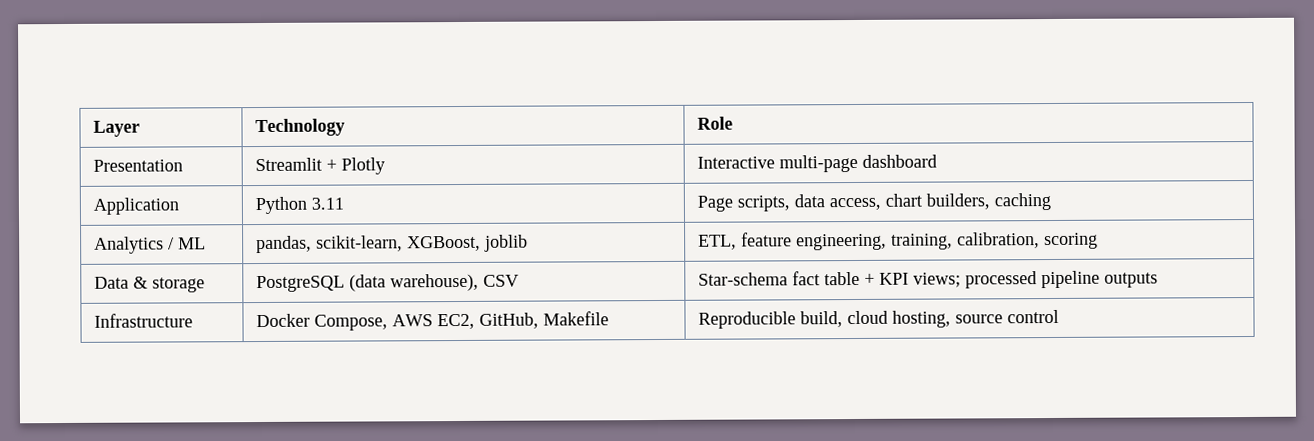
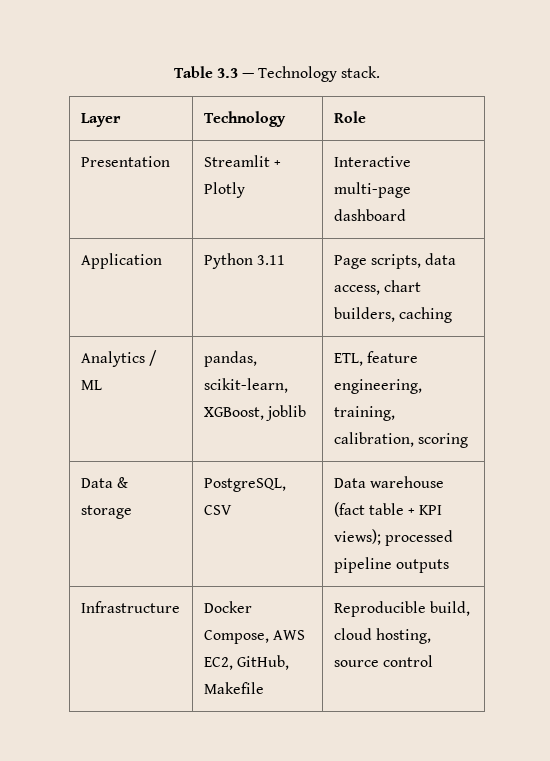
(93, 128) none -> [173,66,381,82] Table 3.3 — Technology stack. //
[256,273,520,293] [698,271,821,286] PostgreSQL (data warehouse), CSV | Star-schema fact -> [203,478,286,492] [203,505,232,515] [333,476,444,488] [333,502,365,517] PostgreSQL, CSV | Data warehouse (fact
[913,272,962,288] views; -> [333,529,381,545] views);

